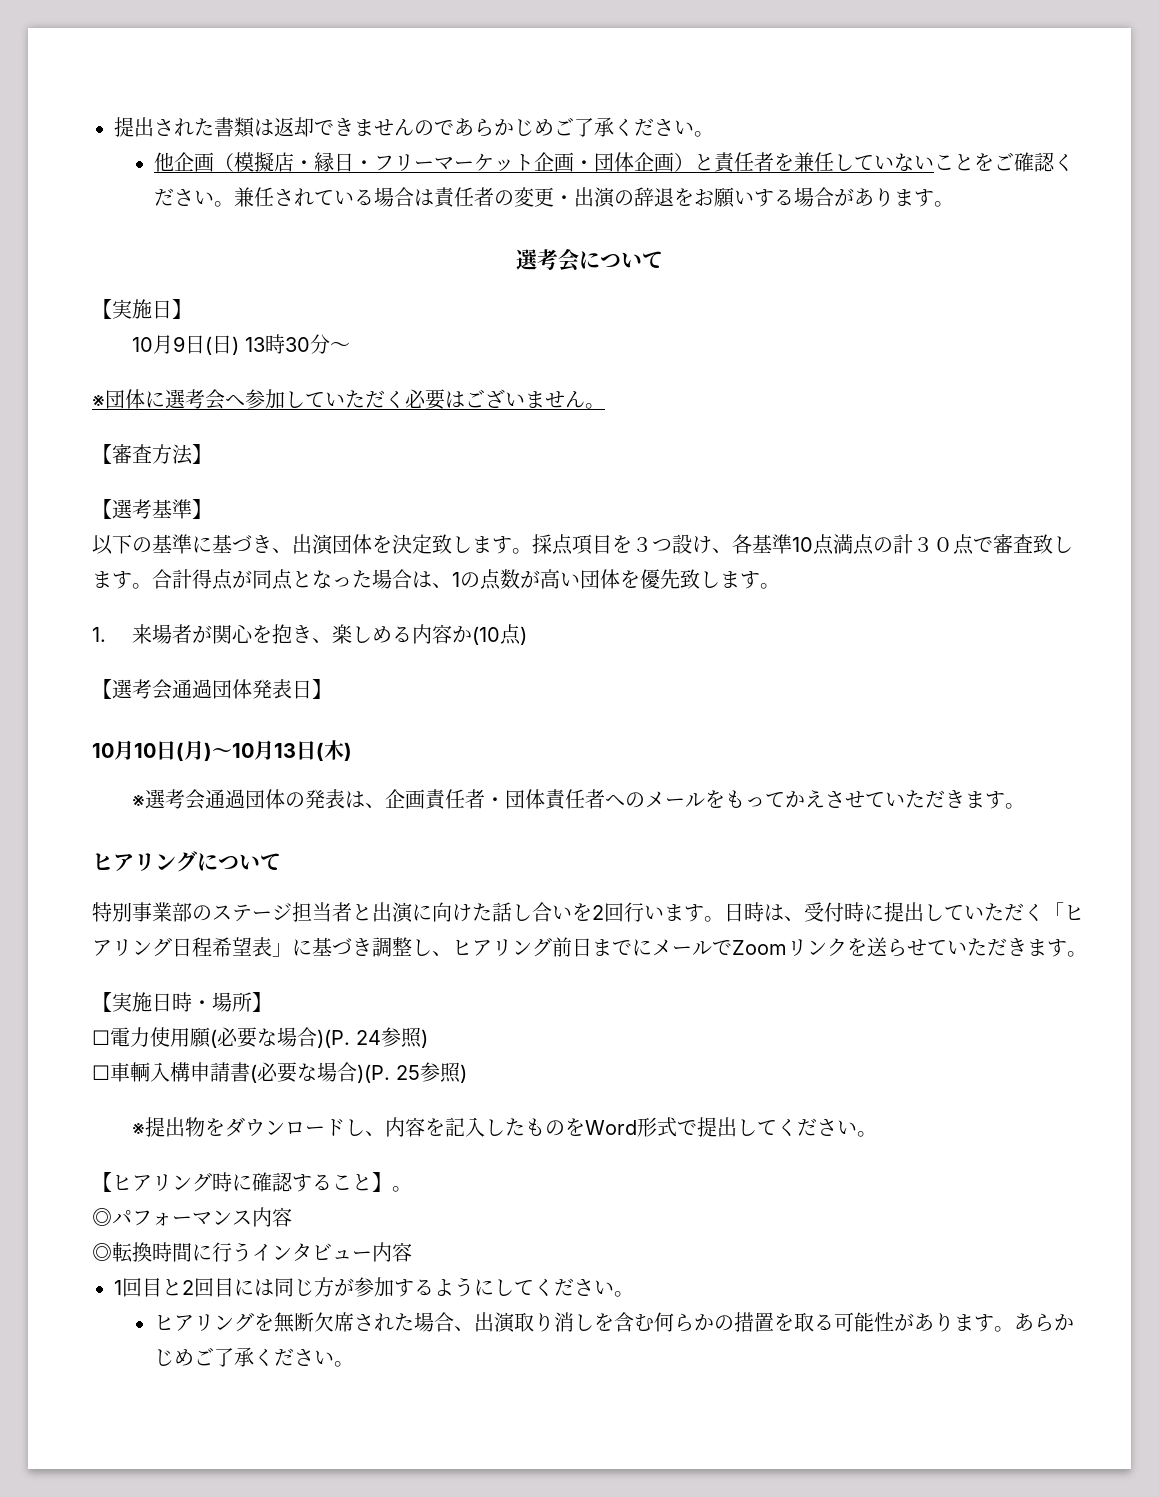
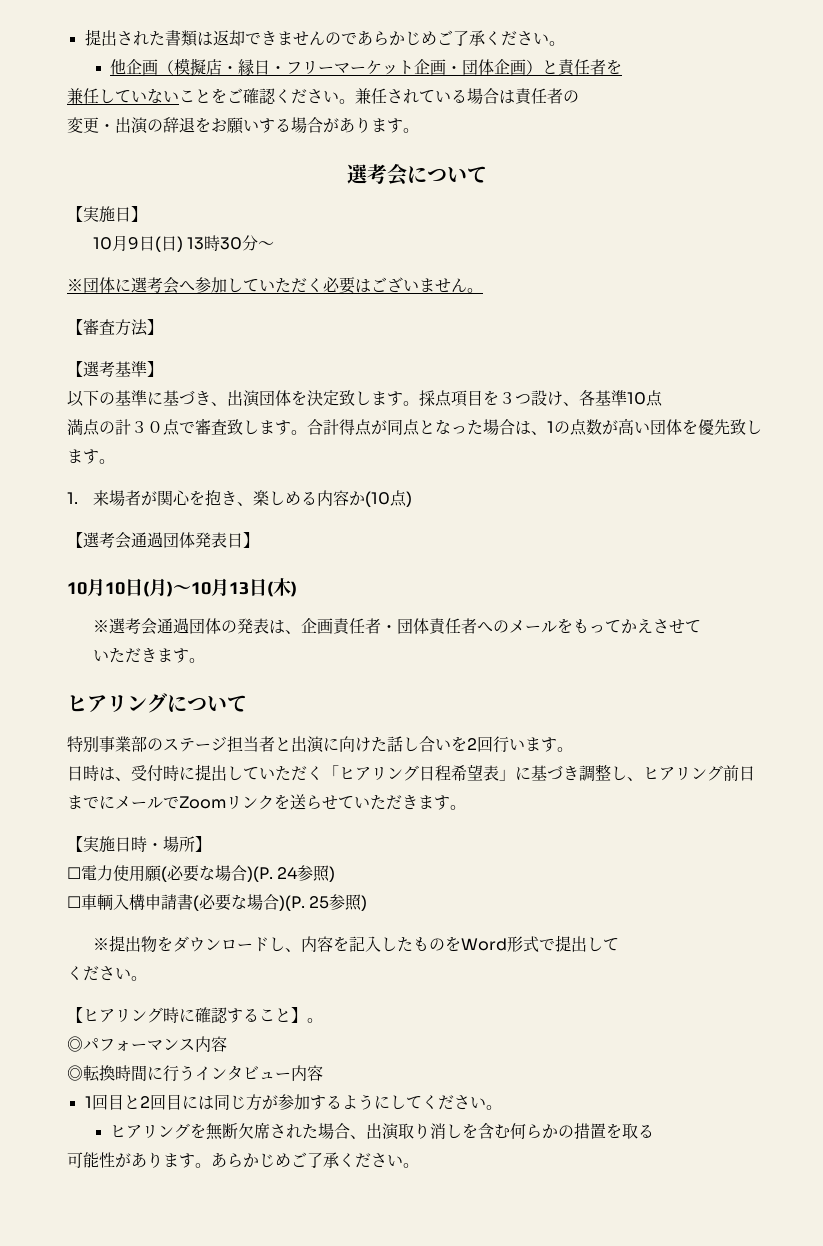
(794, 162) none -> (623, 67) //
(514, 198) none -> (579, 96) //
(834, 544) none -> (663, 398) //
(885, 799) none -> (701, 626) //
(724, 919) none -> (573, 749) //
(777, 1127) none -> (619, 944) //
(834, 1322) none -> (655, 1131) //

